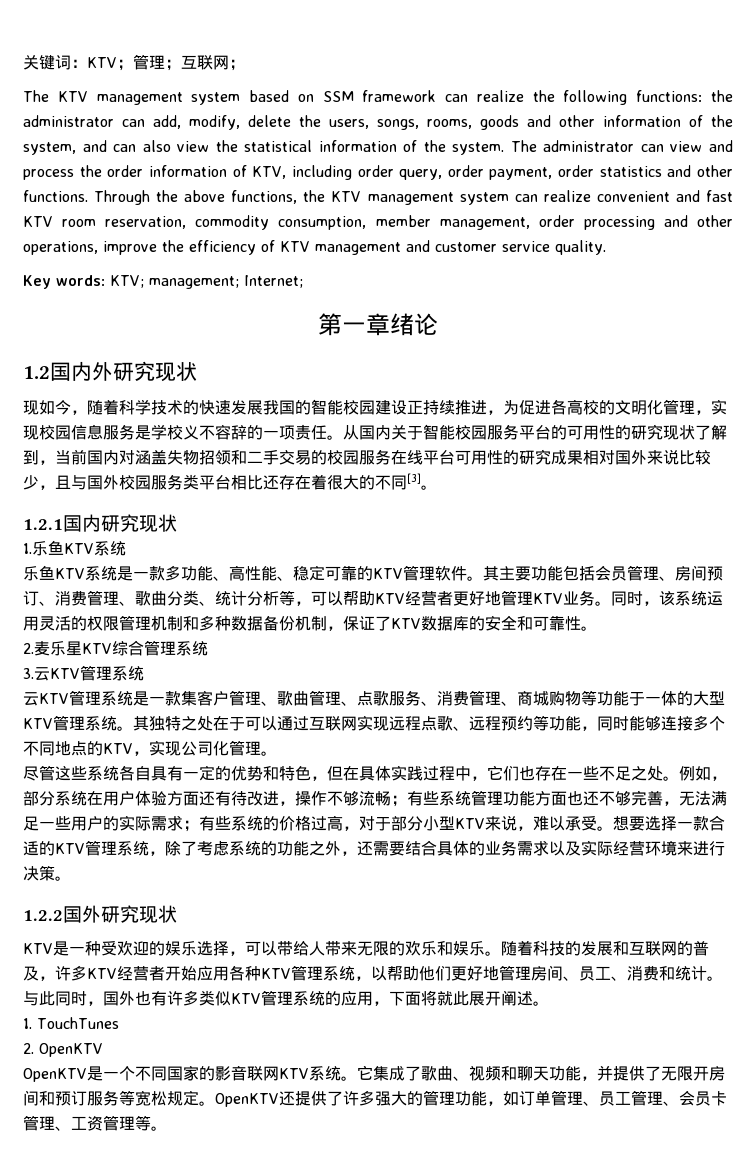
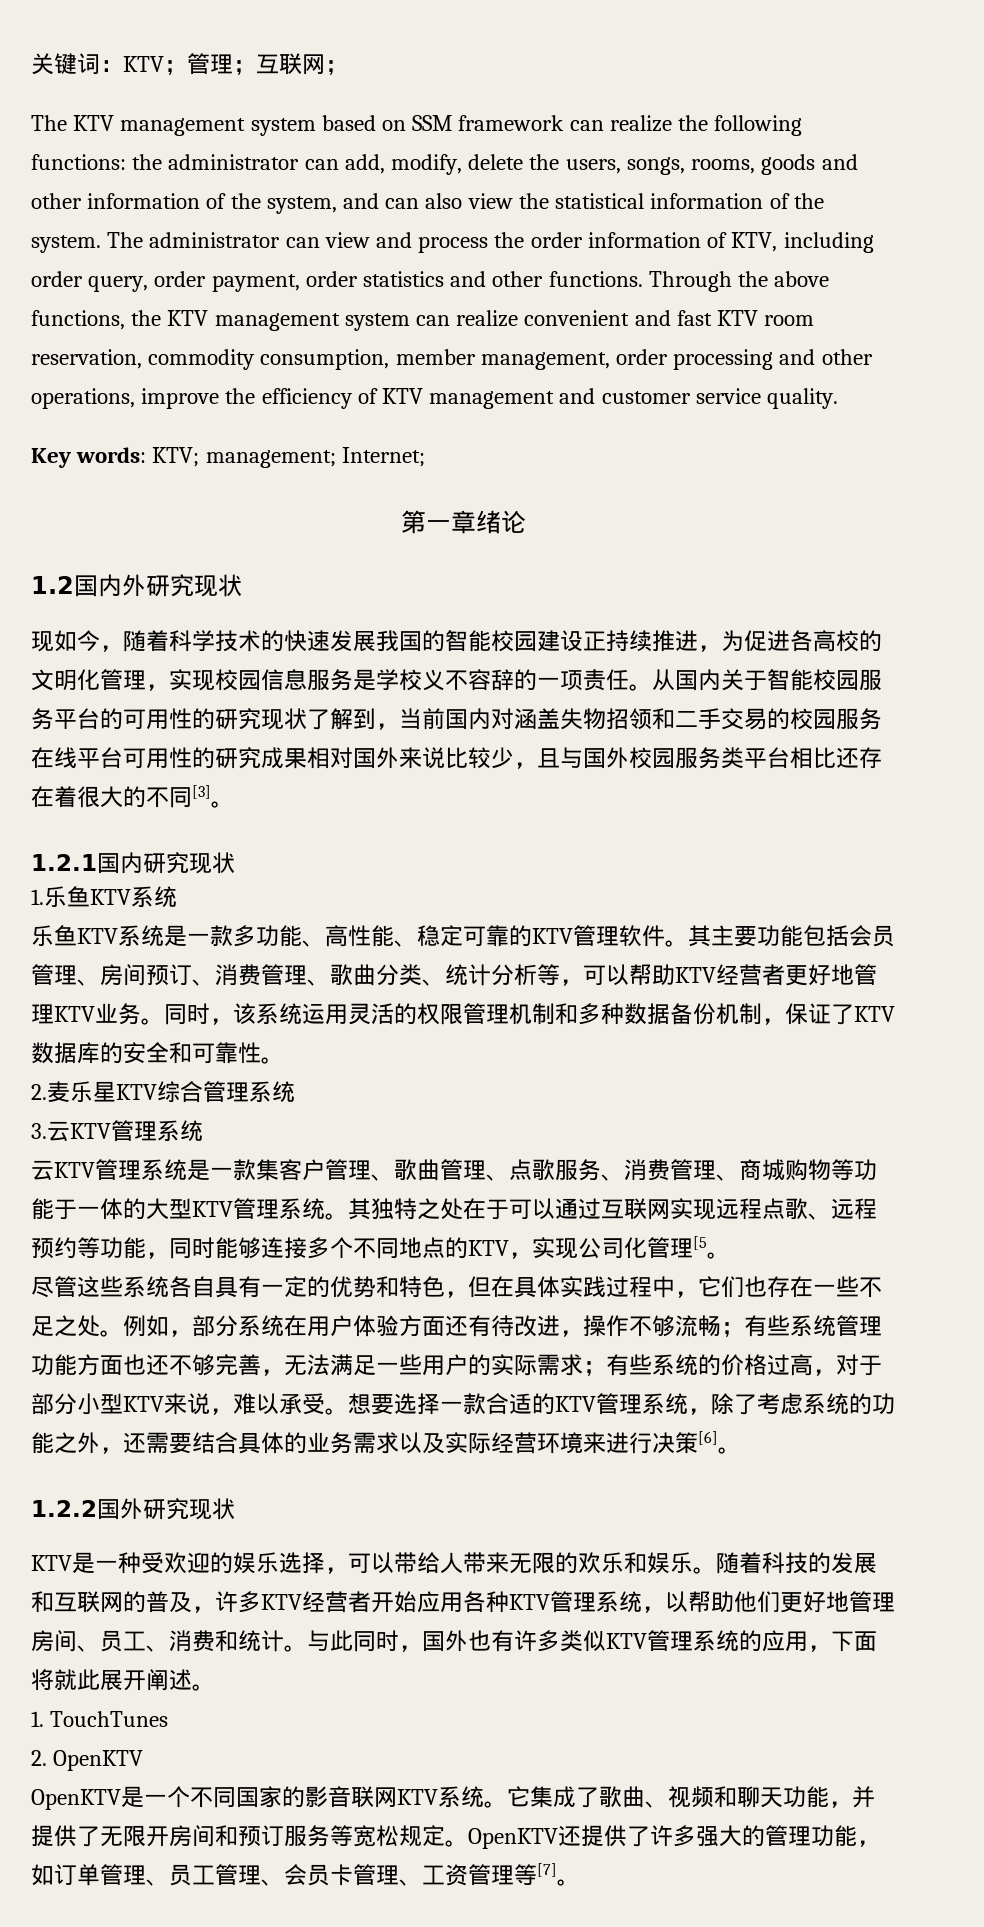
(261, 748) none -> [693,1236,707,1250] [5
(55, 873) none -> [698,1431,718,1445] [6]
(151, 1123) none -> [537,1863,557,1877] [7]

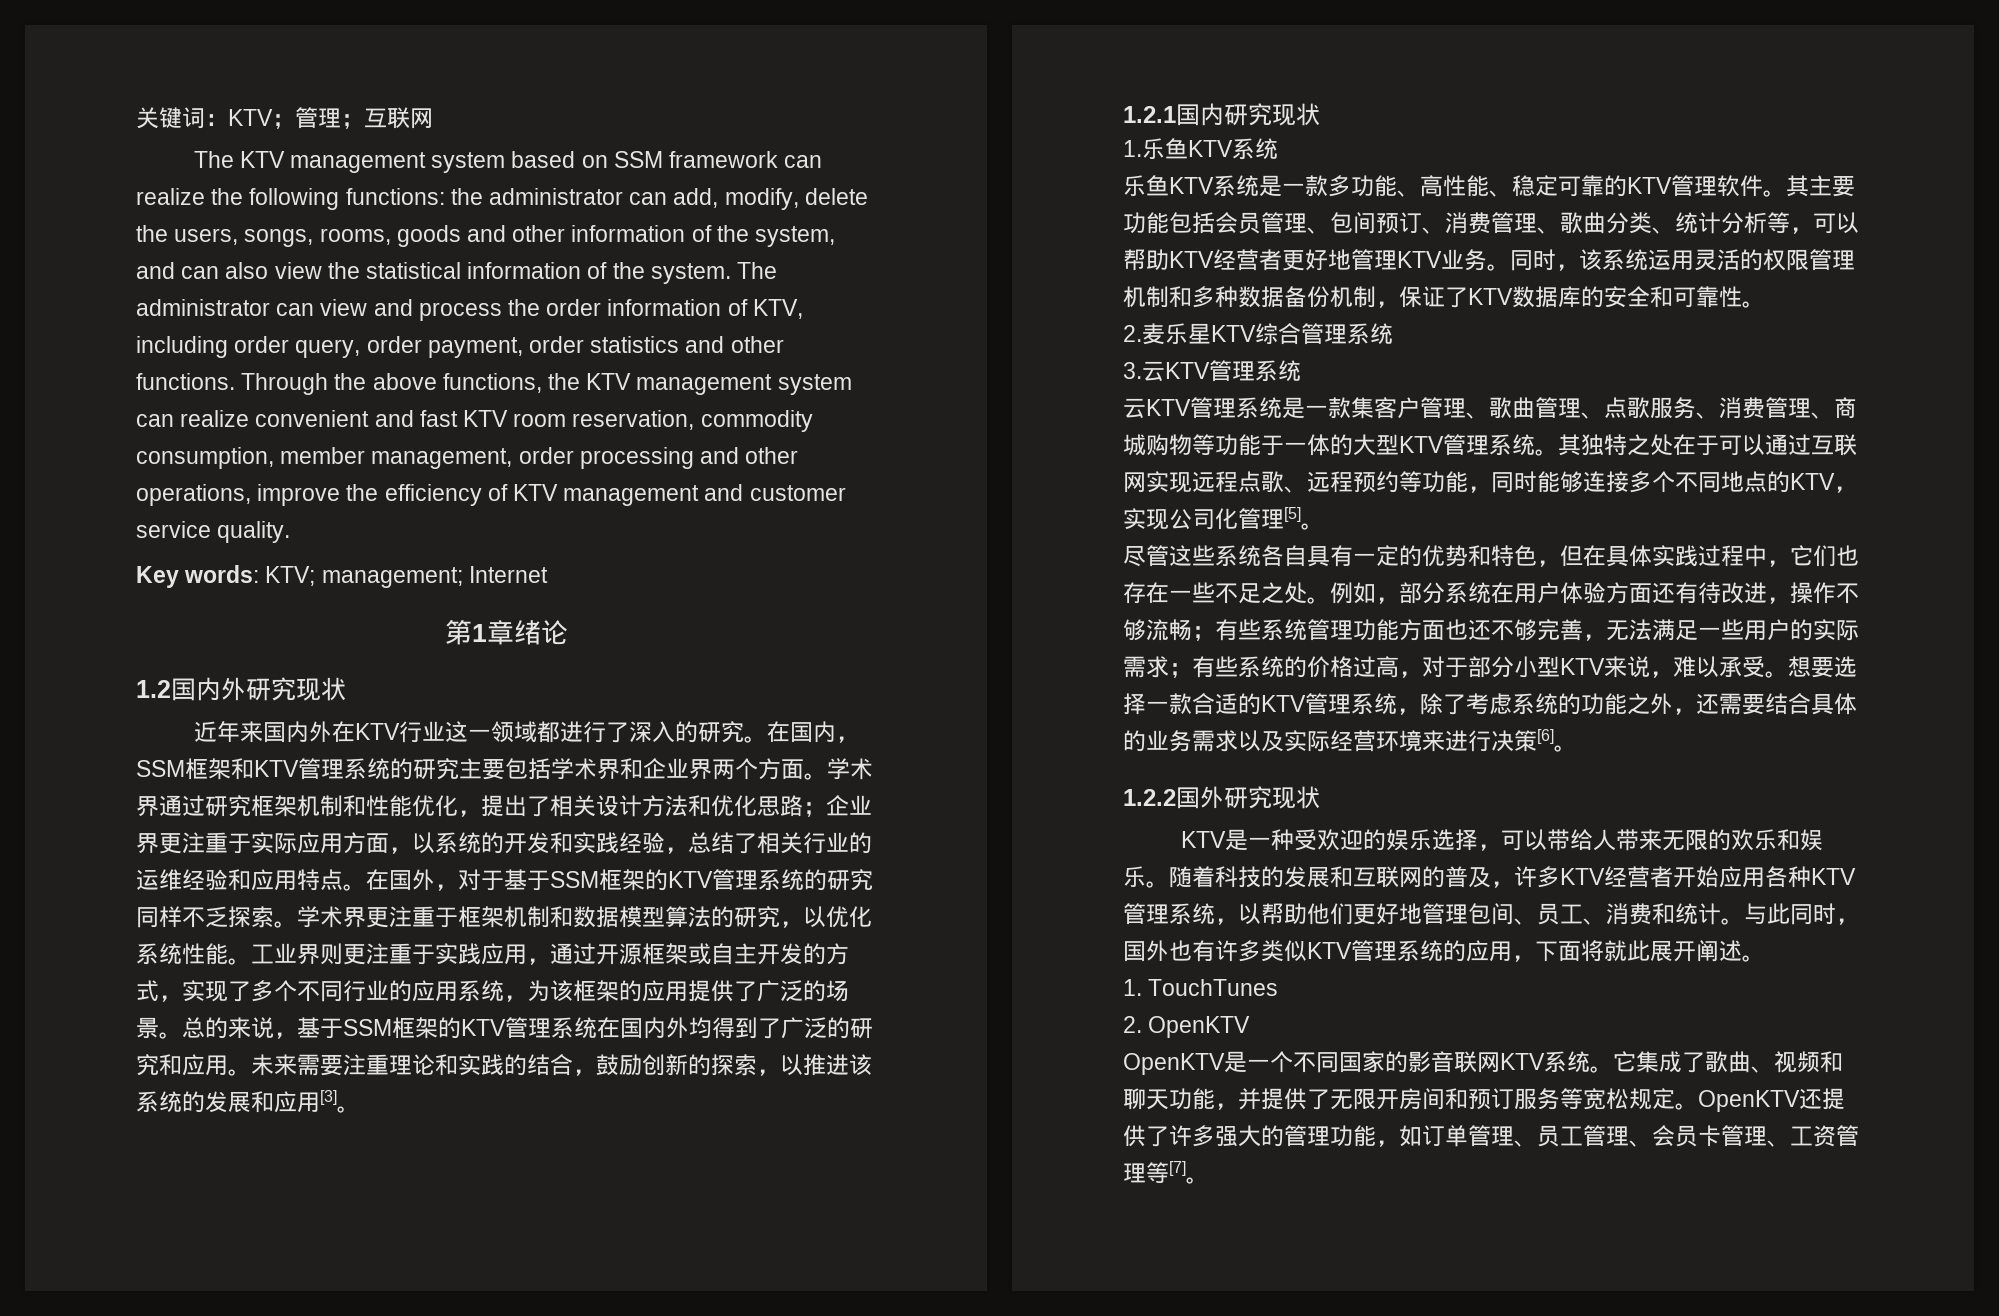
[325,60,348,75] ； -> (433, 118) none
[341,447,425,467] Internet; -> [468,566,548,583] Internet
[426,520,451,531] 一 -> [471,624,487,642] 1
[31,630,882,652] [31,669,882,691] [31,708,882,730] [31,747,882,769] [31,786,192,808] 现如今，随着科学技术的快速发展我国的智能校园建设正持续推进，为促进各高校的文明化管理，实现校园信息服务是学校义不容辞的一项责任。从国内关于智能校园服务平台的可用性的研究现状了解到，当前国内对涵盖失物招领和二手交易的校园服务在线平台可用性的研究成果相对国外来说比较少，且与国外校园服务类平台相比还存在着很大的不同 -> [193,721,859,743] [136,758,873,780] [136,795,872,817] [136,832,872,854] [136,869,873,891] [136,906,872,928] [136,943,849,965] [136,980,849,1002] [136,1017,873,1039] [136,1054,872,1076] [136,1091,320,1113] 近年来国内外在KTV行业这一领域都进行了深入的研究。在国内，SSM框架和KTV管理系统的研究主要包括学术界和企业界两个方面。学术界通过研究框架机制和性能优化，提出了相关设计方法和优化思路；企业界更注重于实际应用方面，以系统的开发和实践经验，总结了相关行业的运维经验和应用特点。在国外，对于基于SSM框架的KTV管理系统的研究同样不乏探索。学术界更注重于框架机制和数据模型算法的研究，以优化系统性能。工业界则更注重于实践应用，通过开源框架或自主开发的方式，实现了多个不同行业的应用系统，为该框架的应用提供了广泛的场景。总的来说，基于SSM框架的KTV管理系统在国内外均得到了广泛的研究和应用。未来需要注重理论和实践的结合，鼓励创新的探索，以推进该系统的发展和应用
[100,964,123,986] 房 -> [1330,212,1353,233] 包
[693,1236,707,1250] [5 -> [1284,507,1301,522] [5]
[31,1630,54,1652] 房 -> [1468,903,1491,924] 包

